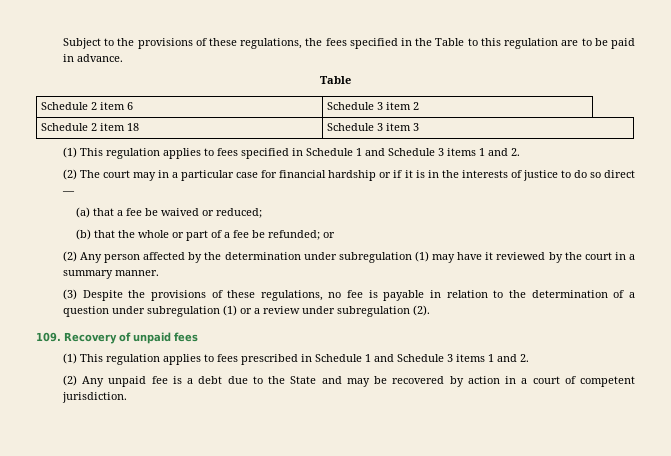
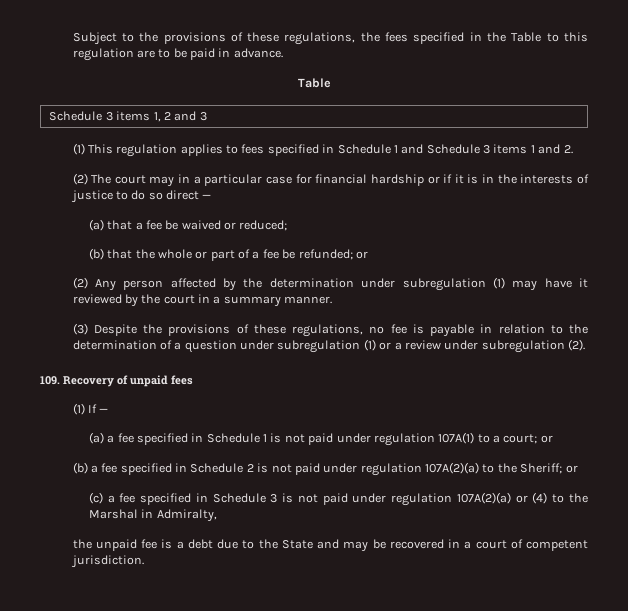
[91,102,134,110] [327,102,420,110] [41,123,140,131] [327,123,412,131] 2 item 6 | Schedule 3 item 2 // Schedule 2 item 18 | Schedule 3 item -> [105,111,197,122] 3 items 1, 2 and
[79,354,529,365] [62,375,105,387] This regulation applies to fees prescribed in Schedule 1 and Schedule 3 items 1 and 2. // (2) Any -> [87,404,109,413] [88,432,553,446] [72,462,578,476] [88,492,588,506] [88,509,217,522] [72,539,92,549] If — // (a) a fee specified in Schedule 1 is not paid under regulation 107A(1) to a court; or // (b) a fee specified in Schedule 2 is not paid under regulation 107A(2)(a) to the Sheriff; or // (c) a fee specified in Schedule 3 is not paid under regulation 107A(2)(a) or (4) to the Marshal in Admiralty, // the
[449,376,500,387] by action -> (444, 544) none

